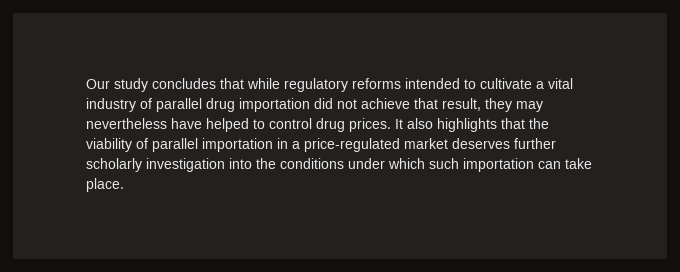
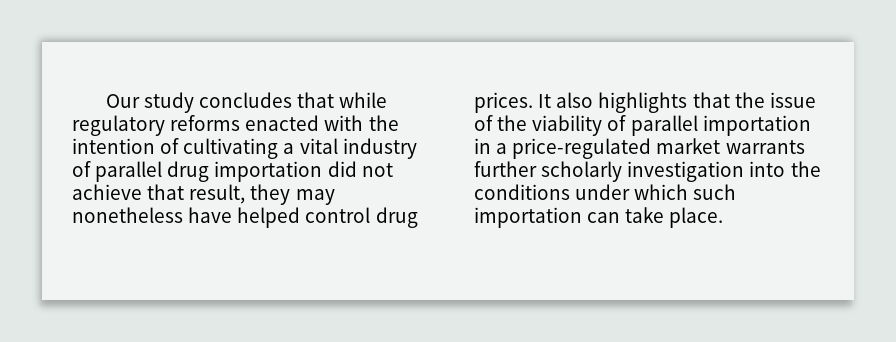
[405,78,532,89] intended to cultivate -> [245,115,399,131] [72,138,279,159] enacted with the intention of cultivating
[86,118,167,129] nevertheless -> [72,207,183,223] nonetheless
[253,119,265,129] to -> (301, 217) none
(549, 123) none -> [769,92,816,108] [474,115,528,131] issue of the
[452,138,510,149] deserves -> [725,140,805,154] warrants

